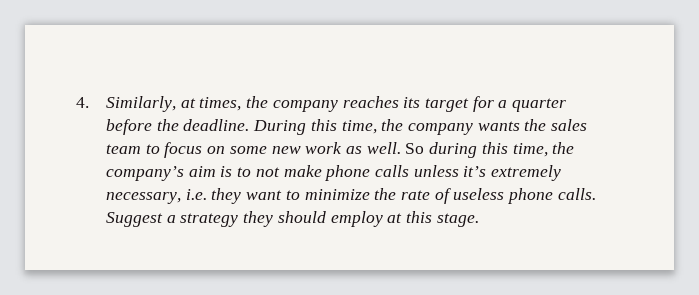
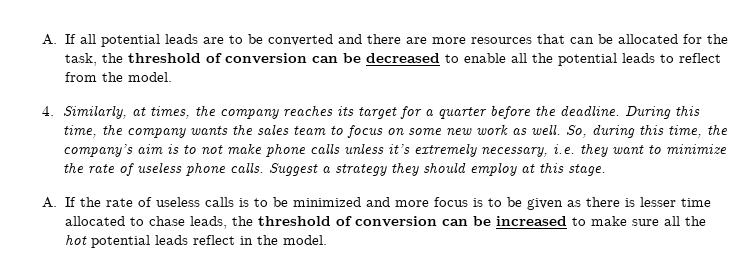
(76, 102) none -> [42,34,728,47] [64,53,721,66] [64,72,172,82] A. If all potential leads are to be converted and there are more resources that can be allocated for the task, the threshold of conversion can be decreased to enable all the potential leads to reflect from the model. //
[405,143,425,154] So -> [565,125,587,138] So,
(479, 220) none -> [42,197,711,210] [64,216,706,229] [64,234,327,248] // A. If the rate of useless calls is to be minimized and more focus is to be given as there is lesser time allocated to chase leads, the threshold of conversion can be increased to make sure all the hot potential leads reflect in the model.

